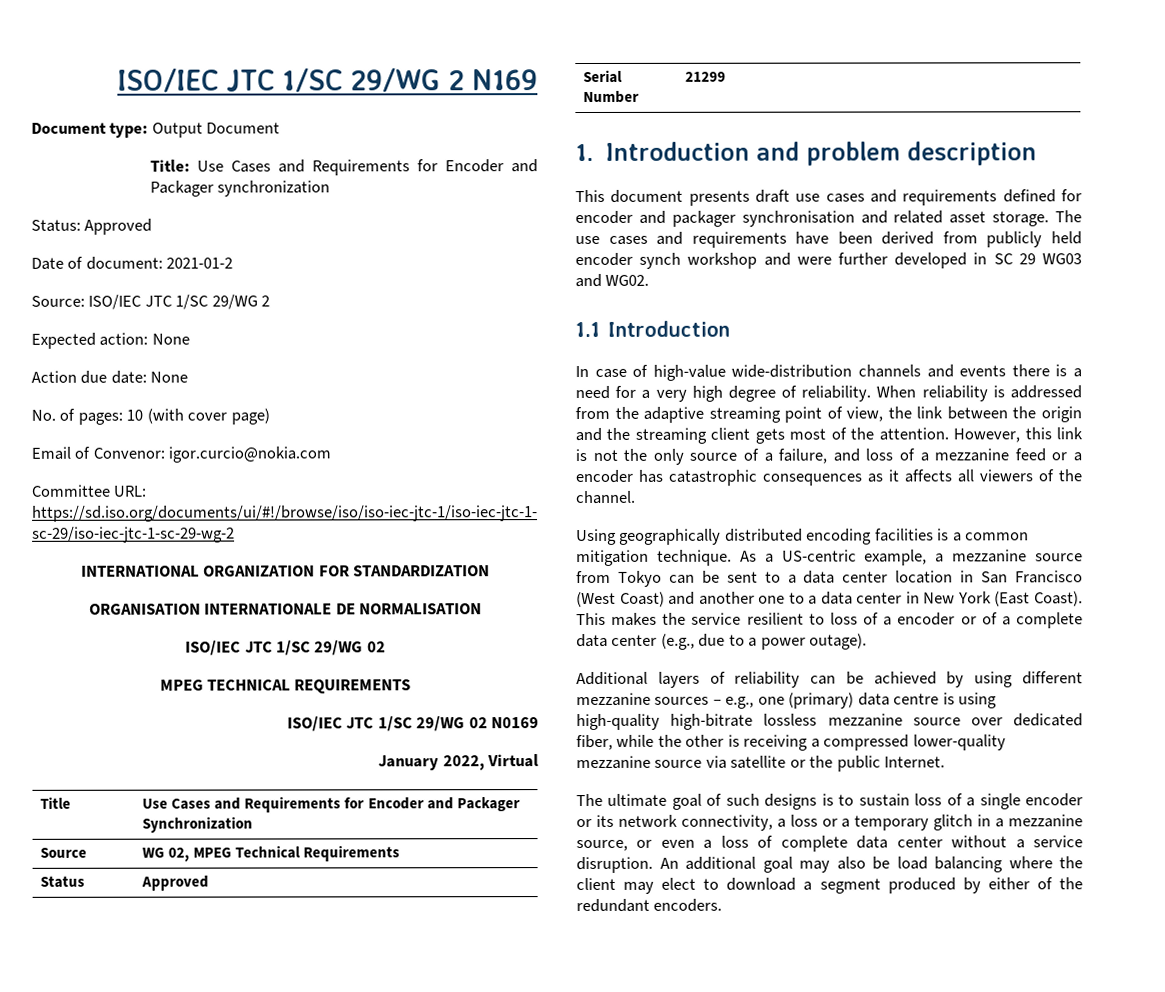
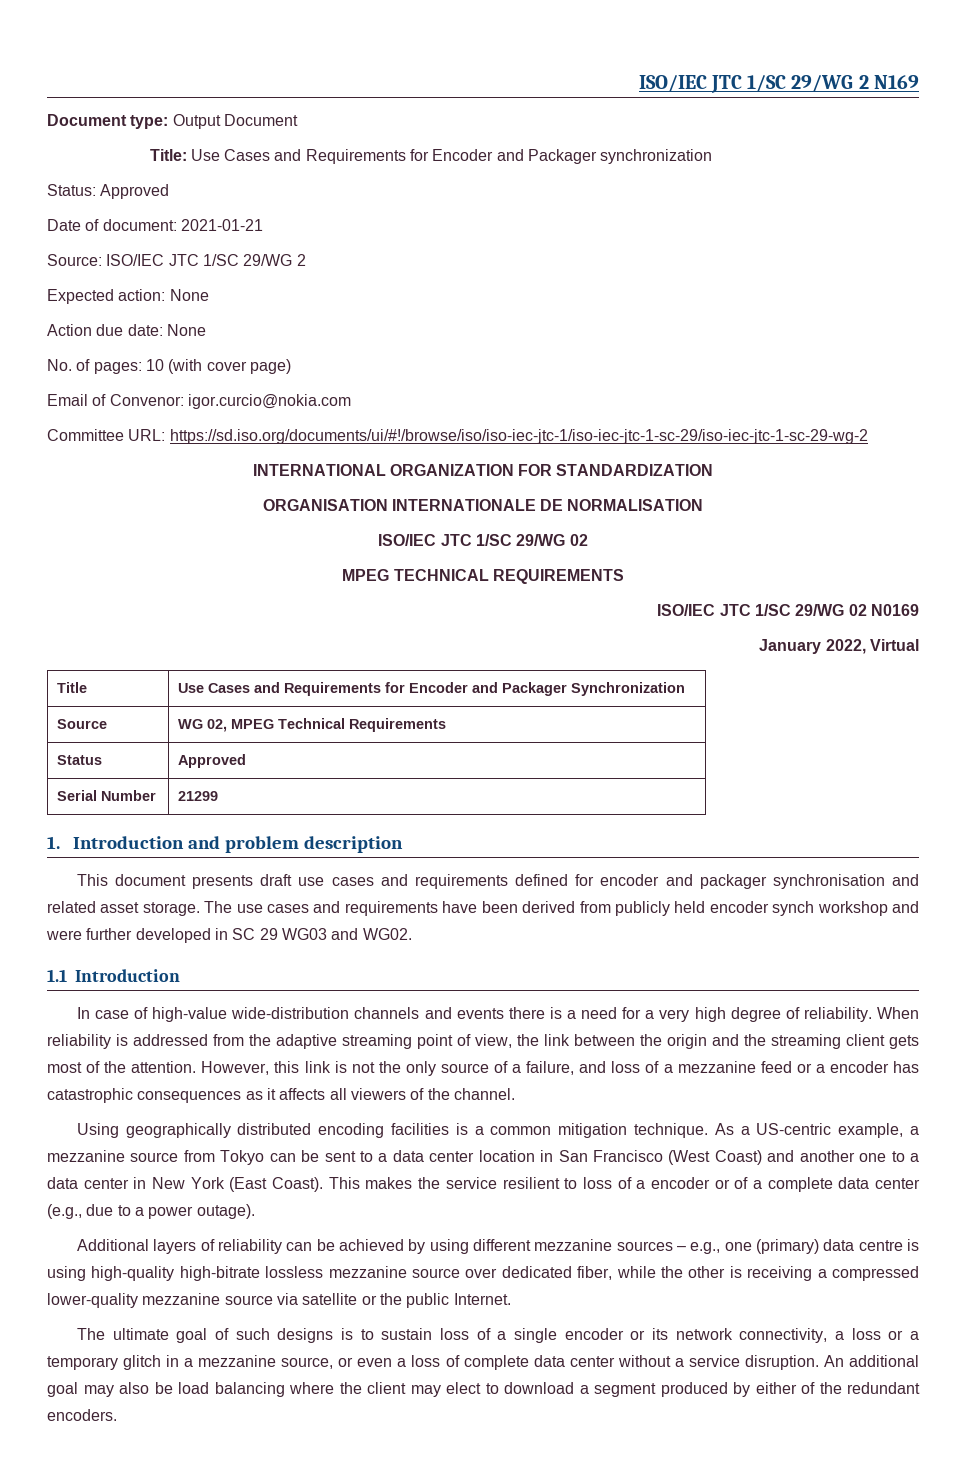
[166,257,234,269] 2021-01-2 -> [180,219,263,231] 2021-01-21

